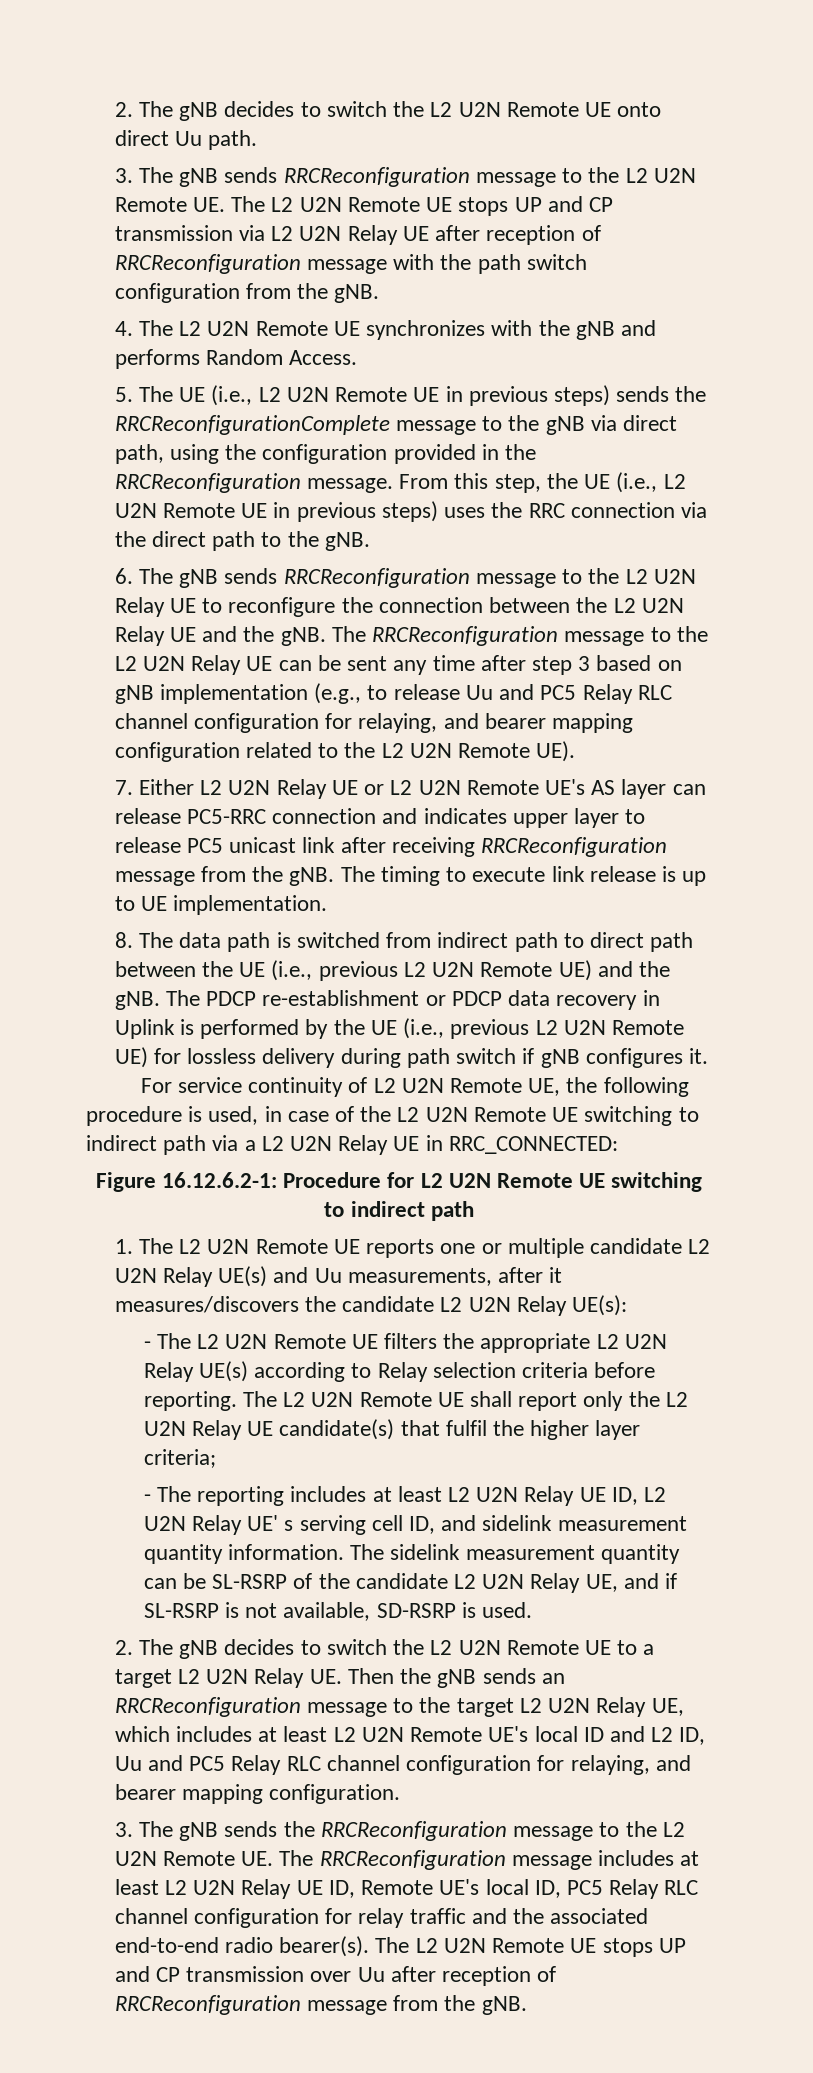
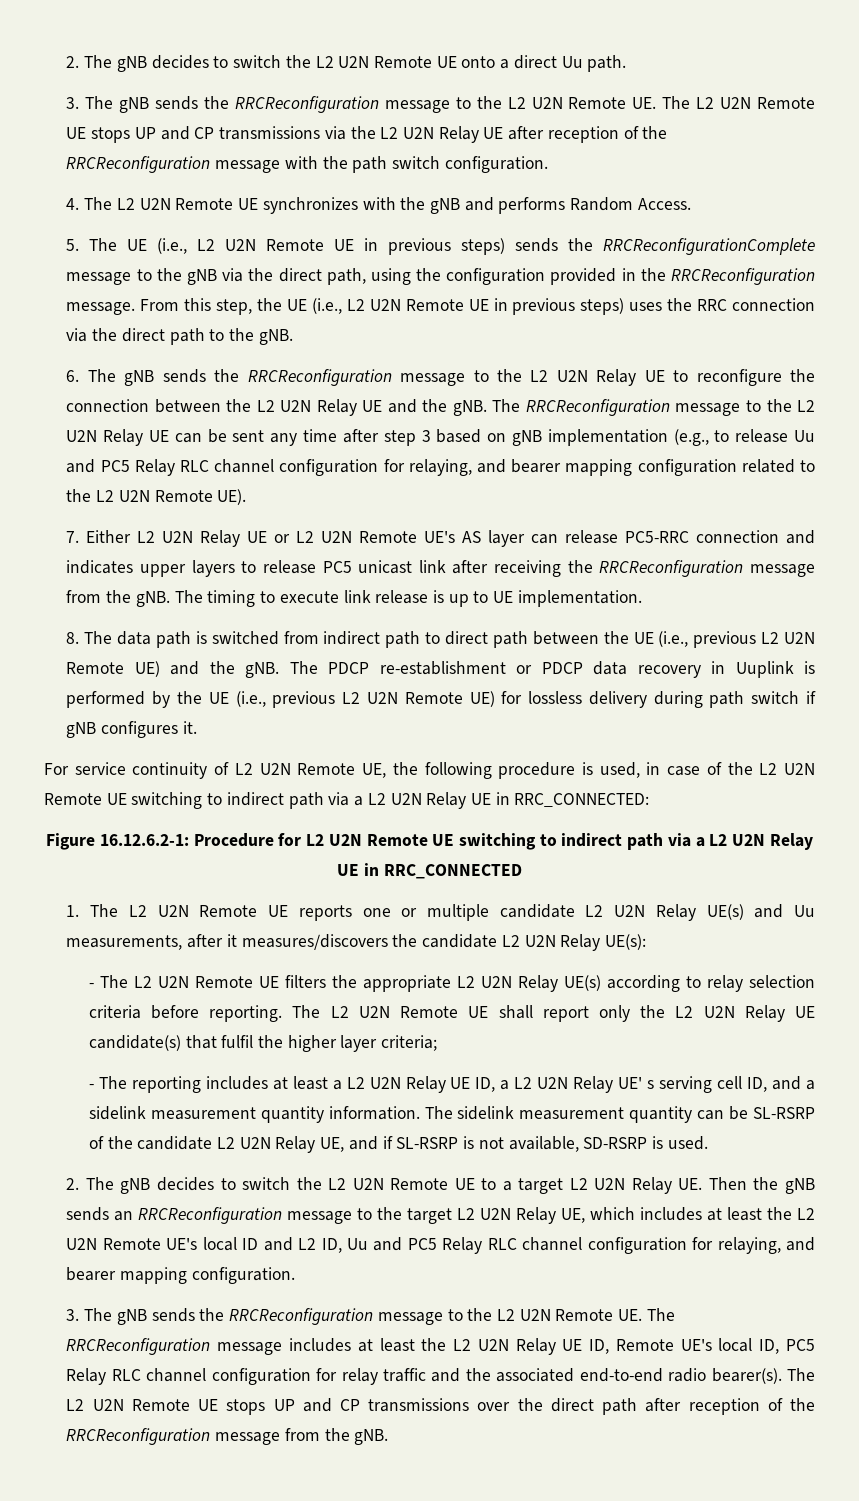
(662, 109) none -> [500,59,510,69] a
(278, 175) none -> [204,96,230,109] the
[114,225,266,241] transmission via -> [219,126,376,140] transmissions via the
(601, 233) none -> [642,126,668,139] the
[114,283,380,303] configuration from the gNB. -> [444,156,548,173] configuration.
(617, 423) none -> [248,268,274,281] the
(278, 576) none -> [214,369,240,382] the
[574,808,620,828] layer -> [191,560,235,577] layers
(475, 847) none -> [567,560,593,573] the
[114,1019,175,1039] Uplink -> [735,661,794,678] Uuplink
(474, 1211) none -> [667,833,813,850] [337,863,522,879] via a L2 U2N Relay UE in RRC_CONNECTED
[377,1362,428,1382] Relay -> [706,975,743,992] relay
[447,1486,638,1506] L2 U2N Relay UE ID, -> [332,1076,510,1093] a L2 U2N Relay UE ID, a
(477, 1523) none -> [806,1080,816,1090] a
(328, 1734) none -> [767,1207,793,1220] the
(159, 1887) none -> [421,1338,447,1351] the
[186,1966,557,1986] transmission over Uu after reception of -> [368,1398,815,1415] transmissions over the direct path after reception of the

